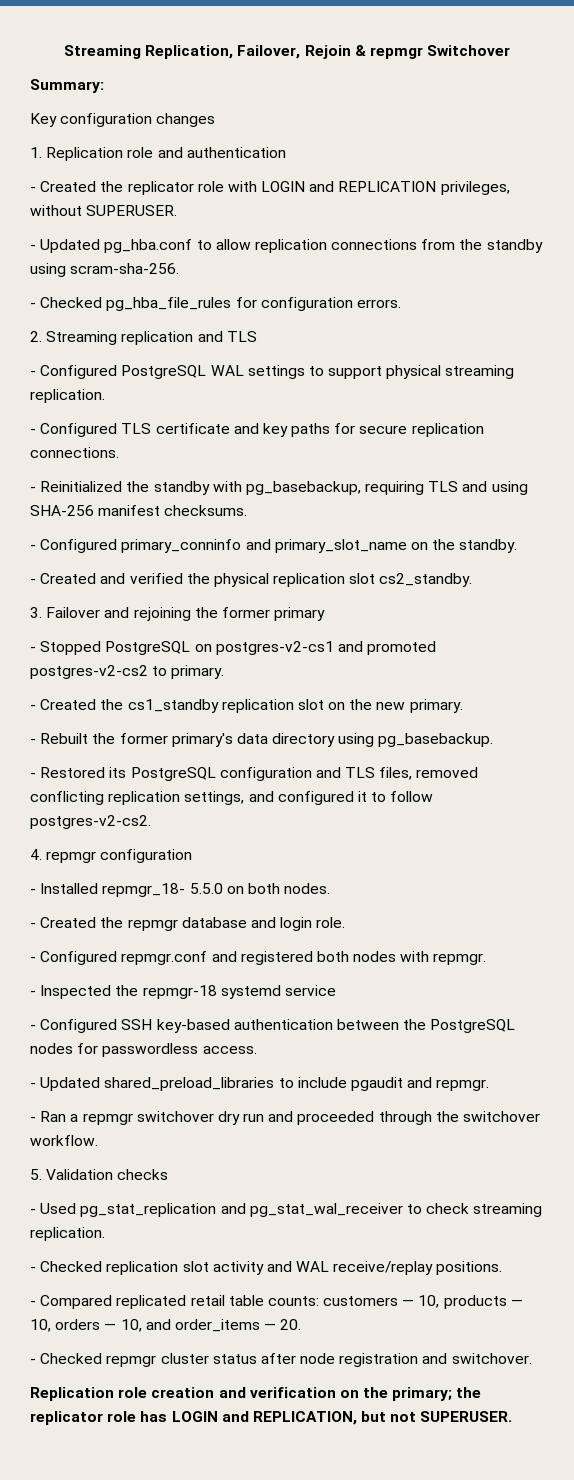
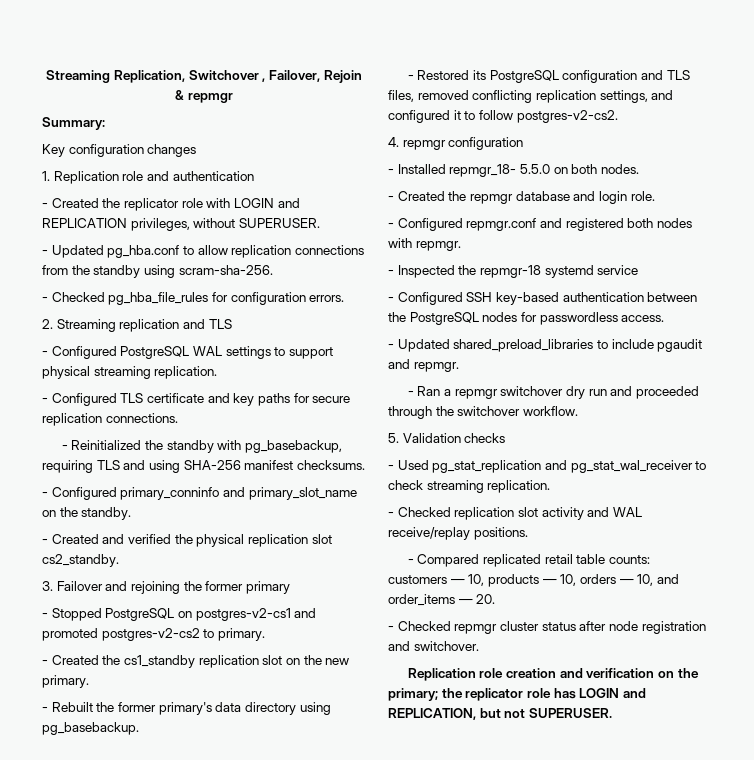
(234, 52) none -> [188,70,266,82] Switchover ,
[427,45,511,56] Switchover -> (233, 98) none

